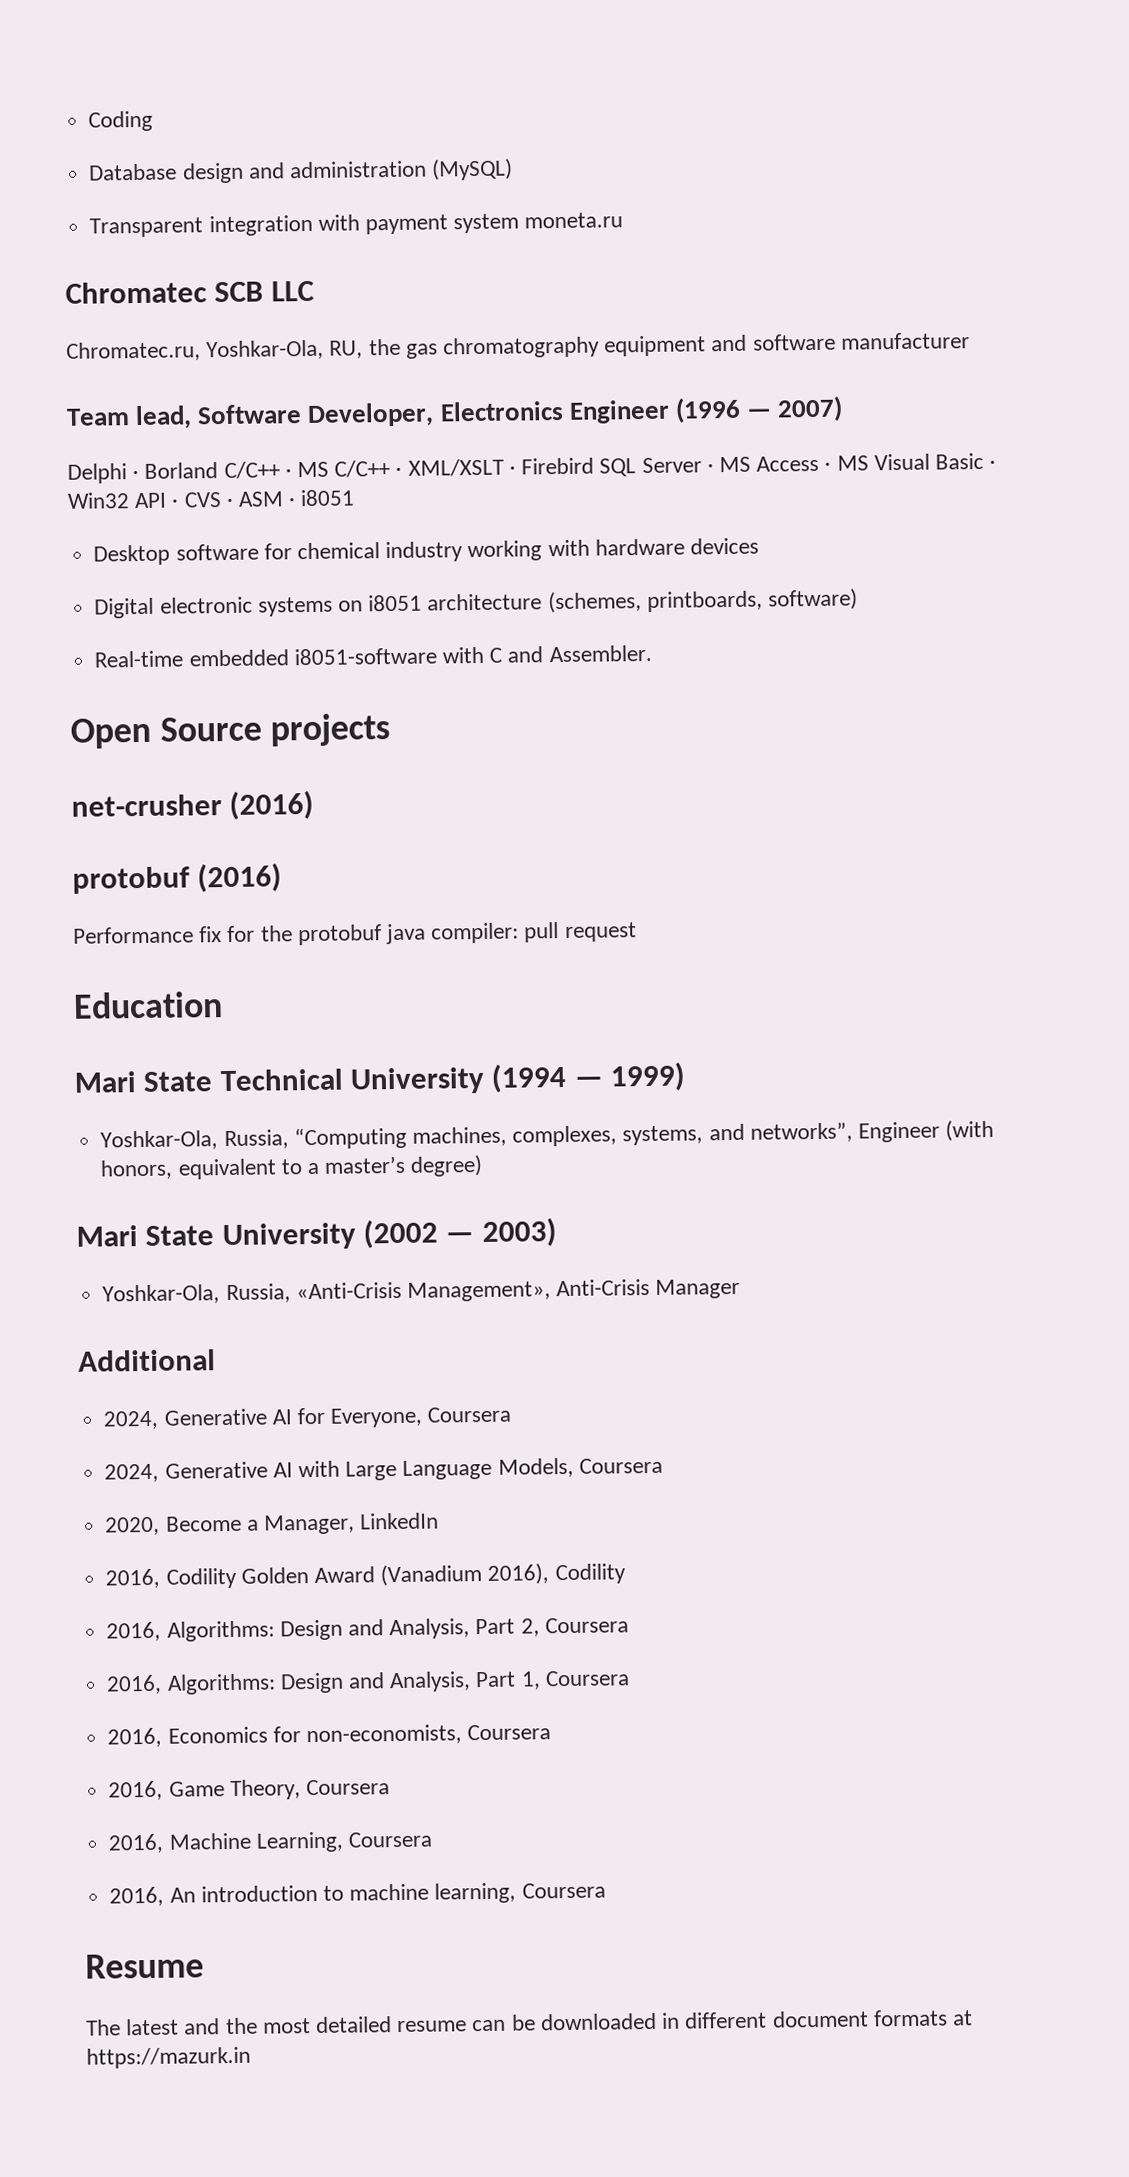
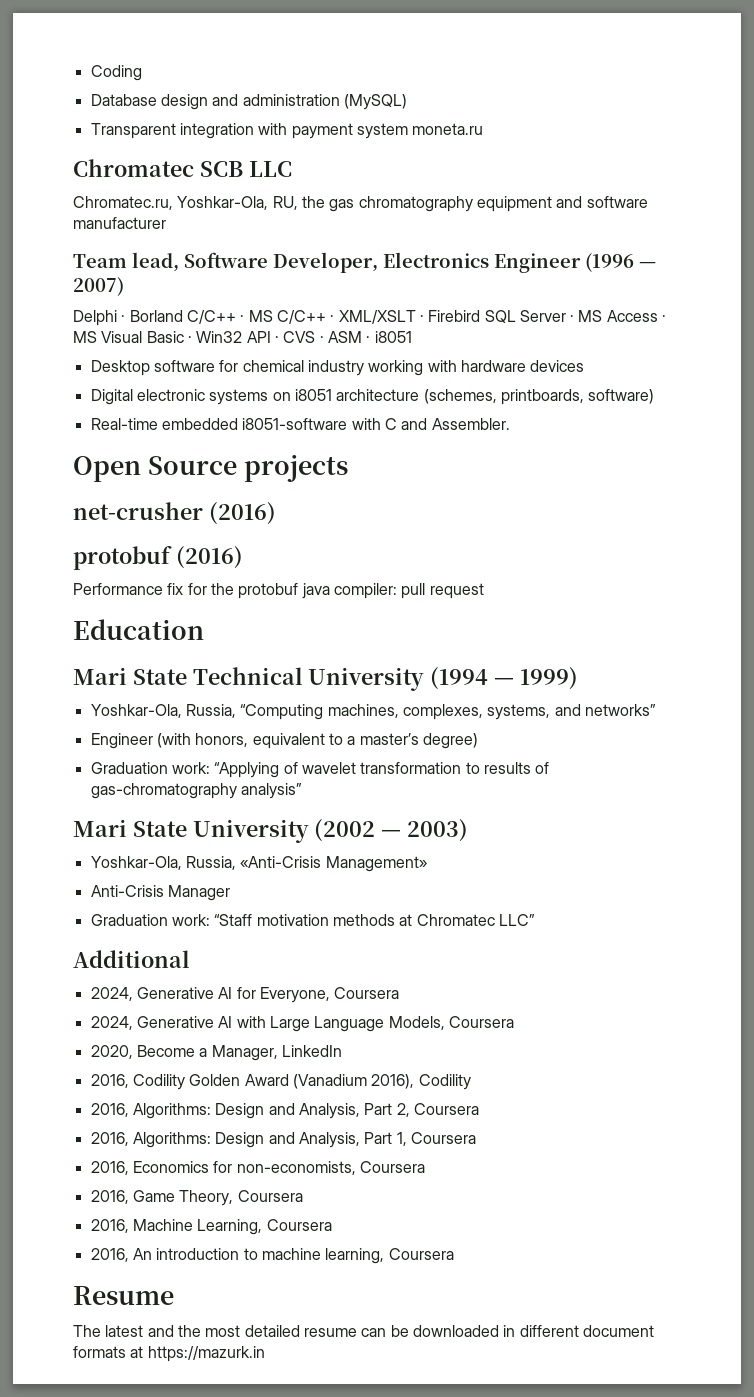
[749,1122,853,1143] networks”, -> [584,704,656,716] networks” //
(484, 1165) none -> [90,762,550,778] [90,783,302,799] // Graduation work: “Applying of wavelet transformation to results of gas-chromatography analysis”
[406,1281,551,1302] Management», -> [325,856,427,872] Management» //
(741, 1288) none -> [90,914,535,926] // Graduation work: “Staff motivation methods at Chromatec LLC”

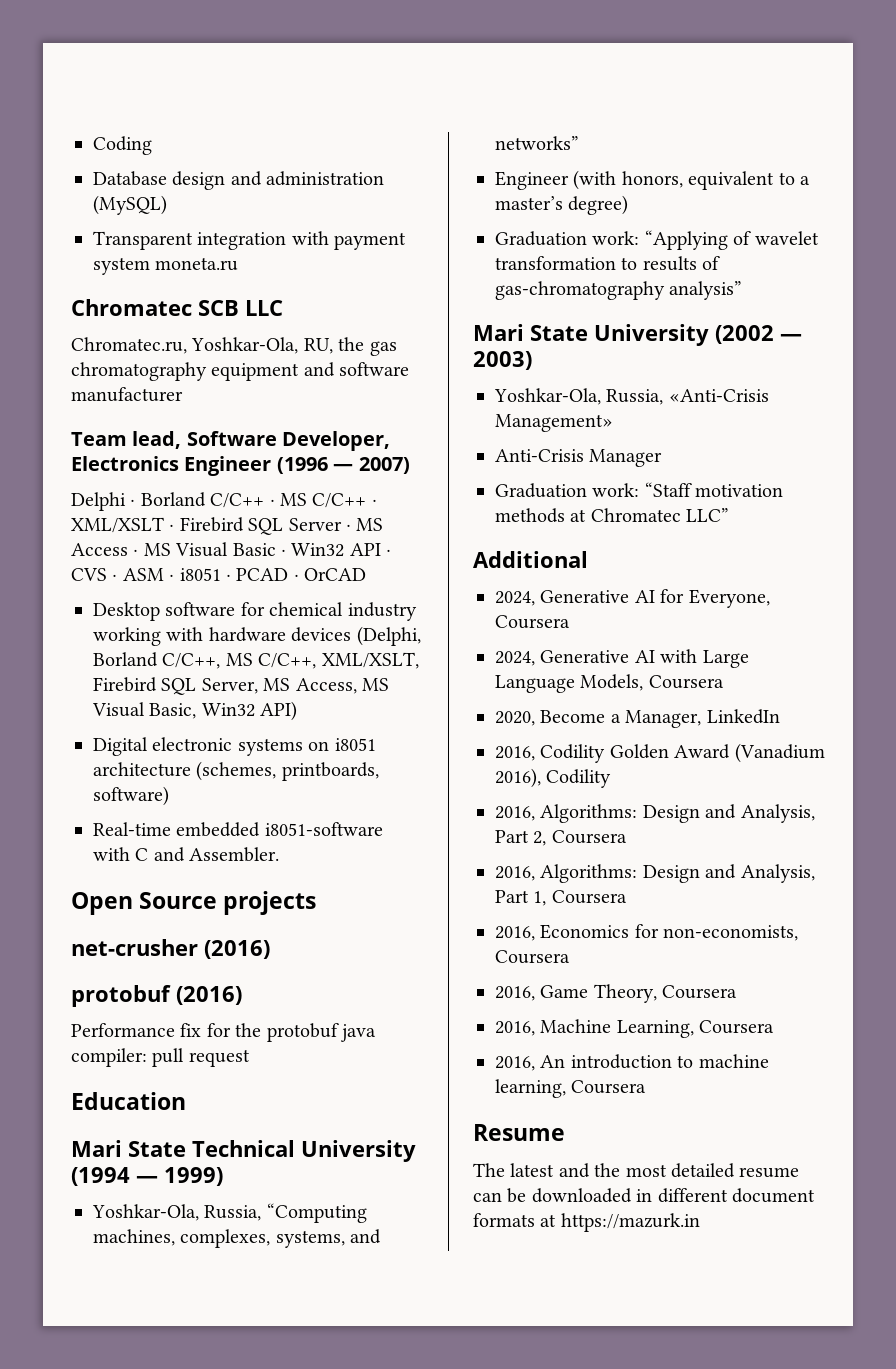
(412, 337) none -> [226,568,367,581] · PCAD · OrCAD
(585, 366) none -> [356,626,421,646] [93,652,419,669] [93,677,389,695] [92,701,298,721] (Delphi, Borland C/C++, MS C/C++, XML/XSLT, Firebird SQL Server, MS Access, MS Visual Basic, Win32 API)

